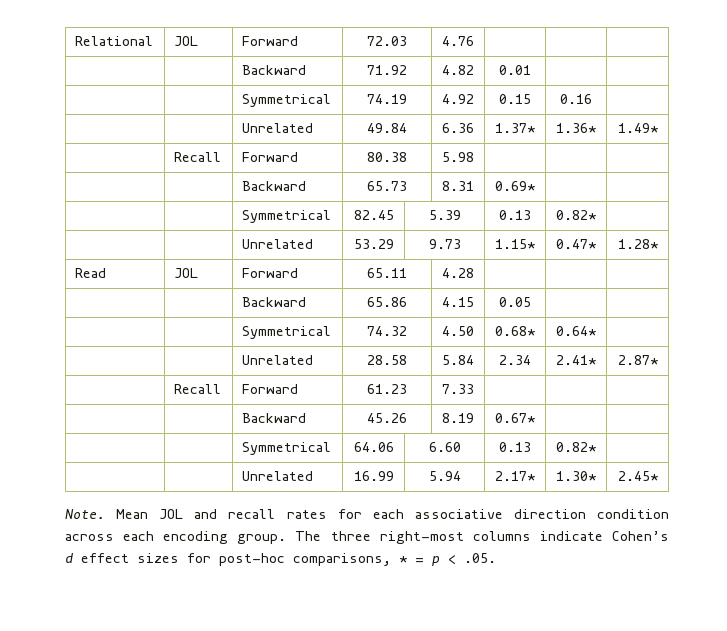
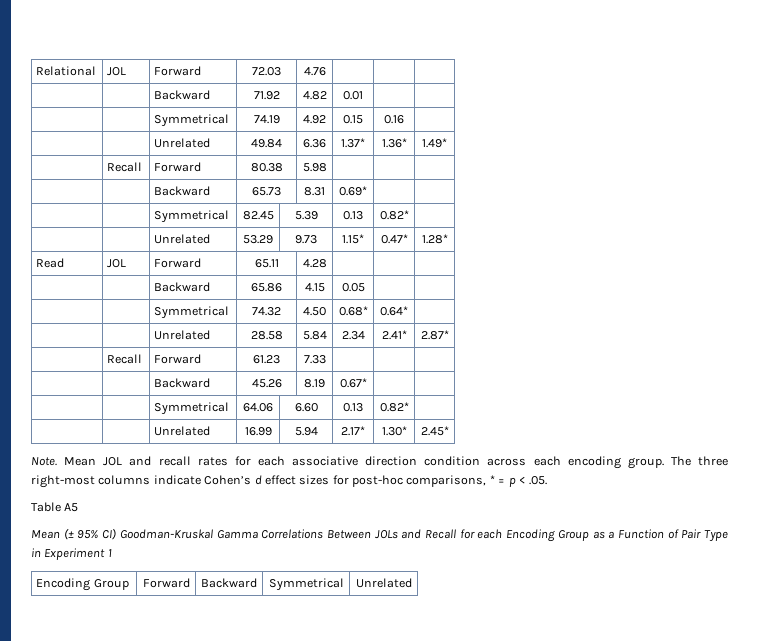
(496, 558) none -> [31,502,79,512] [31,528,729,542] [31,548,112,560] [36,578,129,591] [142,578,190,588] [201,578,257,588] [268,578,344,591] [355,578,412,588] // Table A5 // Mean (± 95% CI) Goodman-Kruskal Gamma Correlations Between JOLs and Recall for each Encoding Group as a Function of Pair Type in Experiment 1 // Encoding Group | Forward | Backward | Symmetrical | Unrelated

